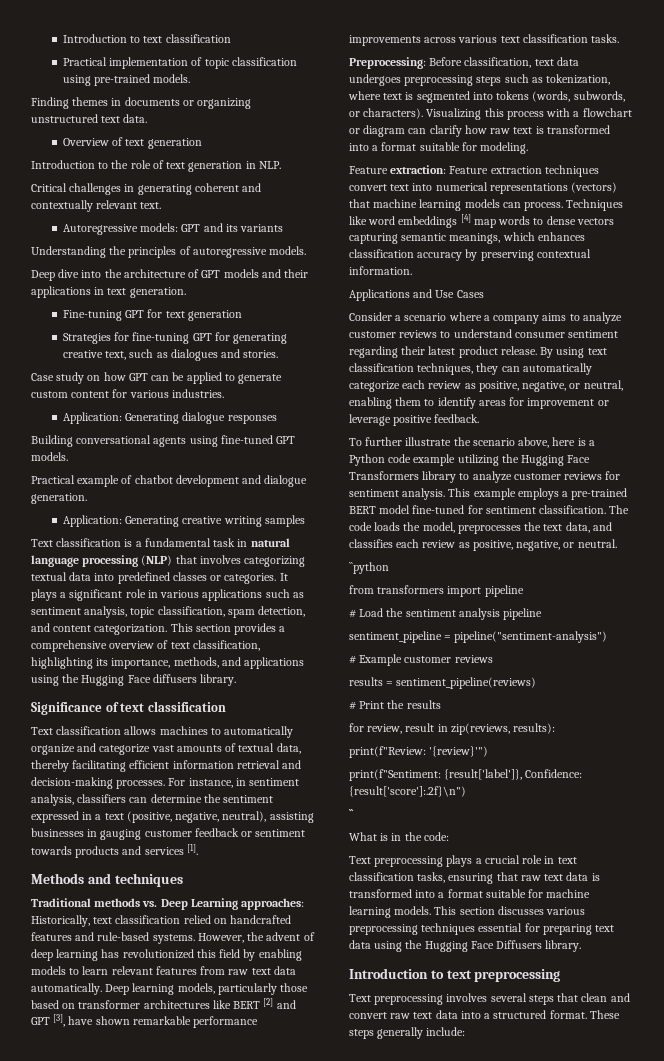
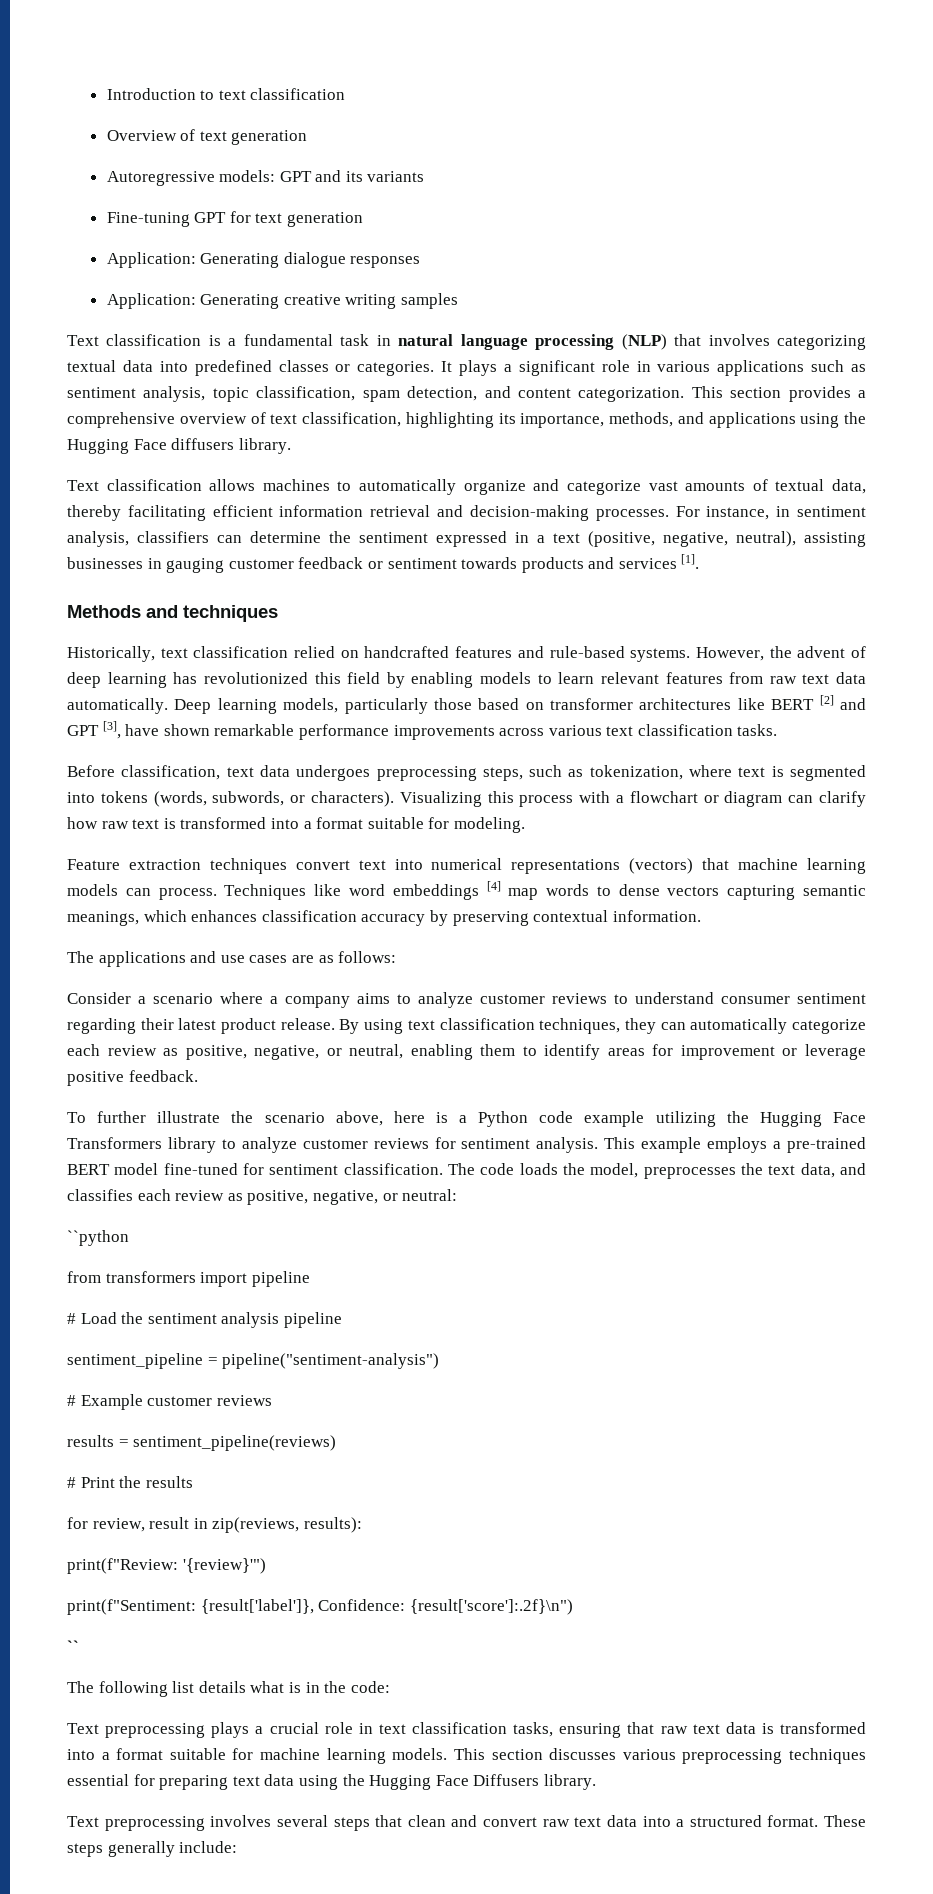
[62,57,297,69] [62,74,191,86] [31,97,252,109] [31,114,148,123] [62,137,202,149] [31,160,281,172] [31,183,262,195] [31,200,162,212] Practical implementation of topic classification using pre-trained models. // Finding themes in documents or organizing unstructured text data. // Overview of text generation // Introduction to the role of text generation in NLP. // Critical challenges in generating coherent and contextually relevant text. -> [106,129,308,145] Overview of text generation
[31,246,307,258] [31,269,309,281] [31,286,186,298] // Understanding the principles of autoregressive models. // Deep dive into the architecture of GPT models and their applications in text generation. -> (425, 176) none
[62,332,288,344] [62,349,279,361] [31,372,283,384] [31,389,224,398] [62,412,277,424] [31,435,296,447] [31,452,68,461] [31,475,308,487] [31,493,87,504] Strategies for fine-tuning GPT for generating creative text, such as dialogues and stories. // Case study on how GPT can be applied to generate custom content for various industries. // Application: Generating dialogue responses // Building conversational agents using fine-tuned GPT models. // Practical example of chatbot development and dialogue generation. -> [106,252,421,268] Application: Generating dialogue responses
[31,701,226,715] // Significance of text classification -> (291, 446) none
[31,898,305,910] Traditional methods vs. Deep Learning approaches: -> (278, 613) none
[349,57,426,69] Preprocessing: -> (778, 730) none
[476,76,502,86] steps -> [482,767,523,781] steps,
[390,165,489,174] extraction: Feature -> (120, 864) none
[349,289,484,301] Applications and Use Cases -> [67,951,397,967] The applications and use cases are as follows:
[577,539,617,548] neutral. -> [402,1189,458,1201] neutral:
[349,832,377,841] What -> [67,1681,285,1697] The following list details what
[349,968,561,982] // Introduction to text preprocessing -> (596, 1782) none

